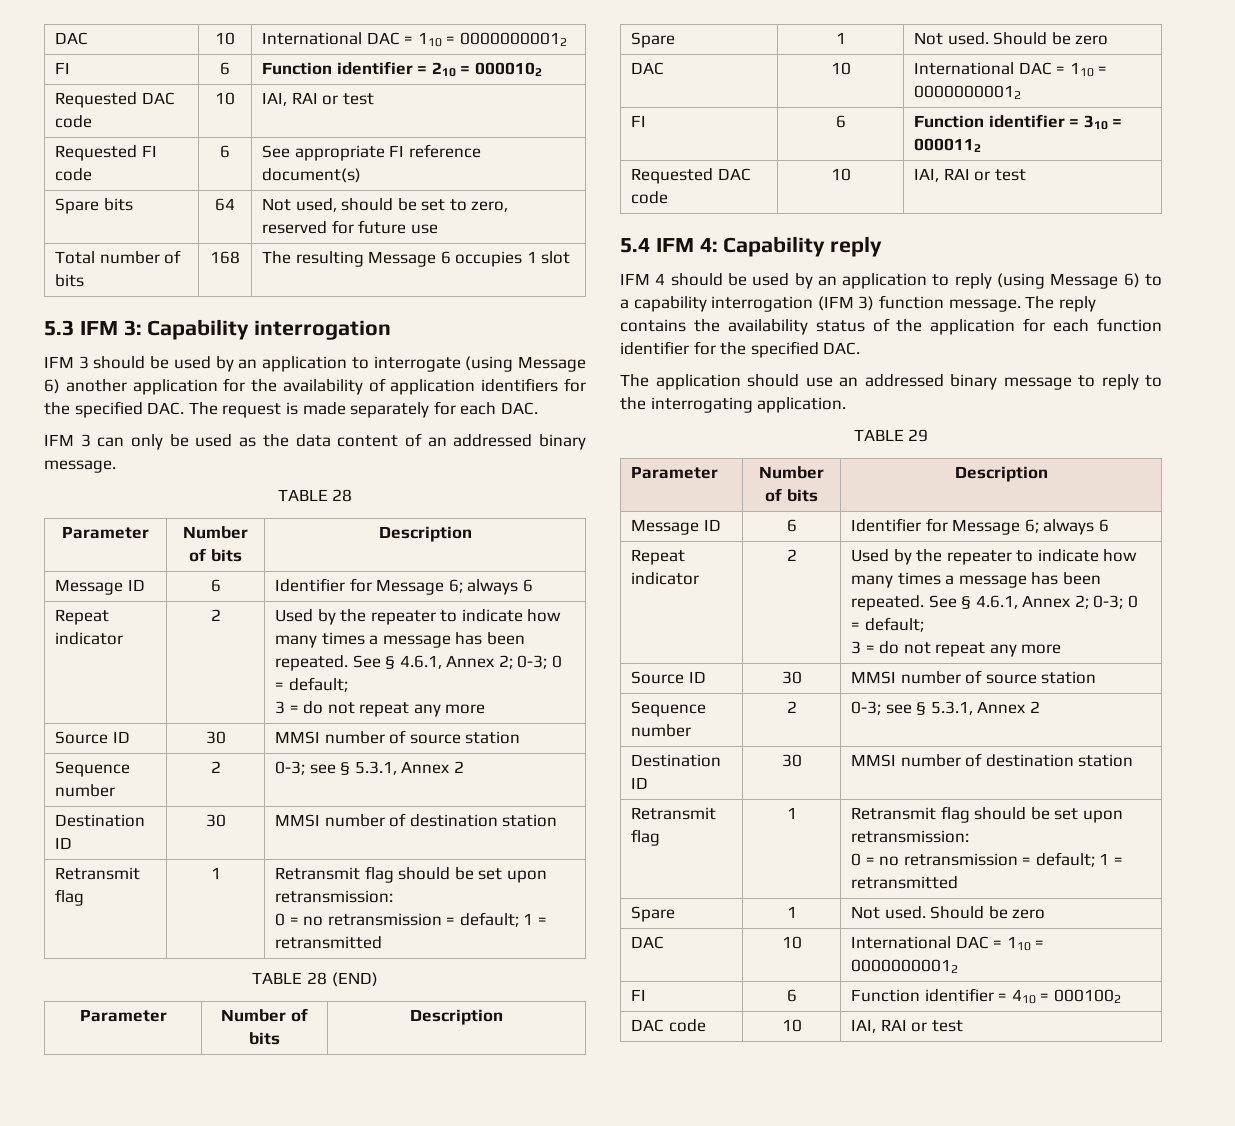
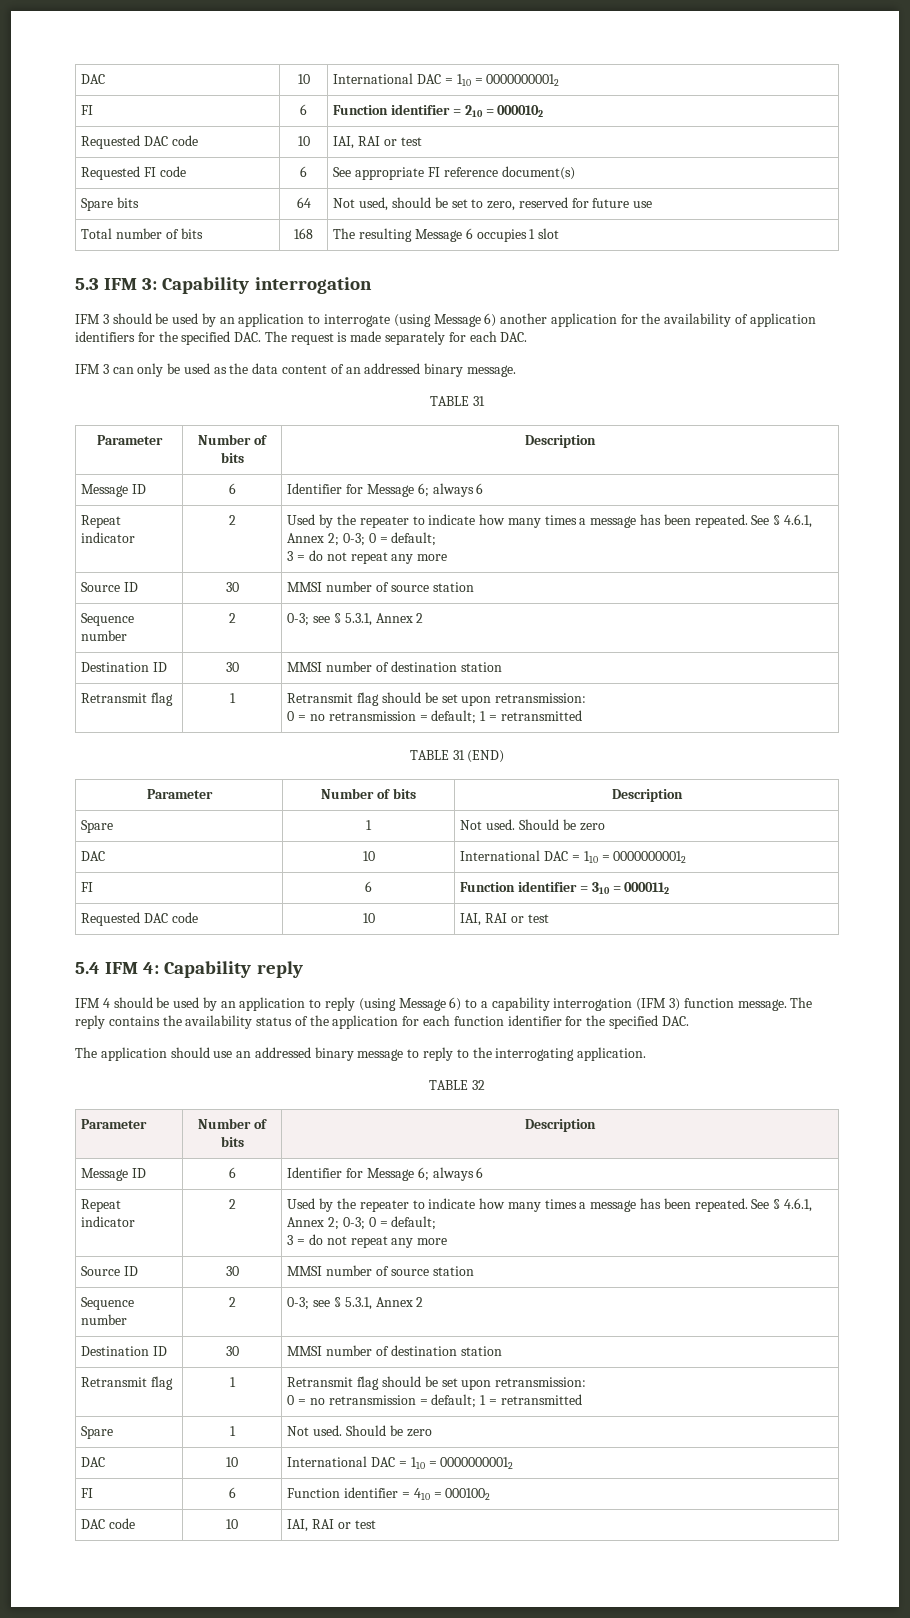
[332,489,353,502] 28 -> [472,396,485,406] 31
[306,972,327,985] 28 -> [452,750,465,760] 31
[908,429,929,442] 29 -> [471,1080,485,1090] 32

